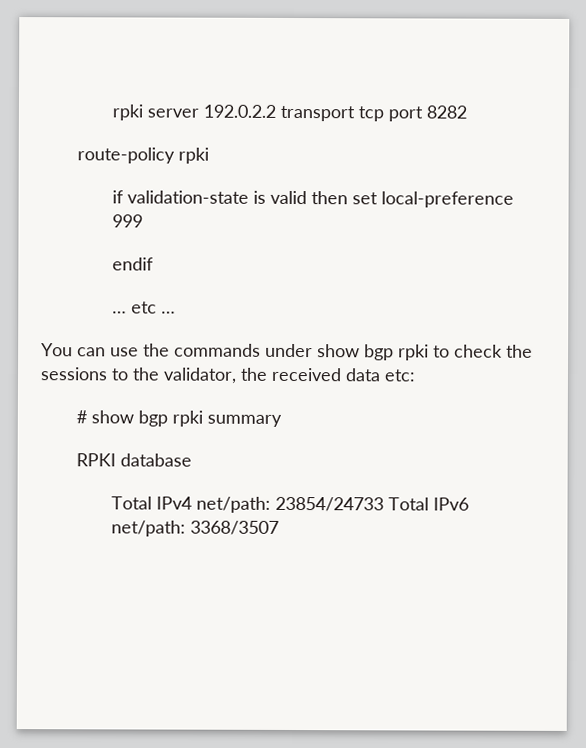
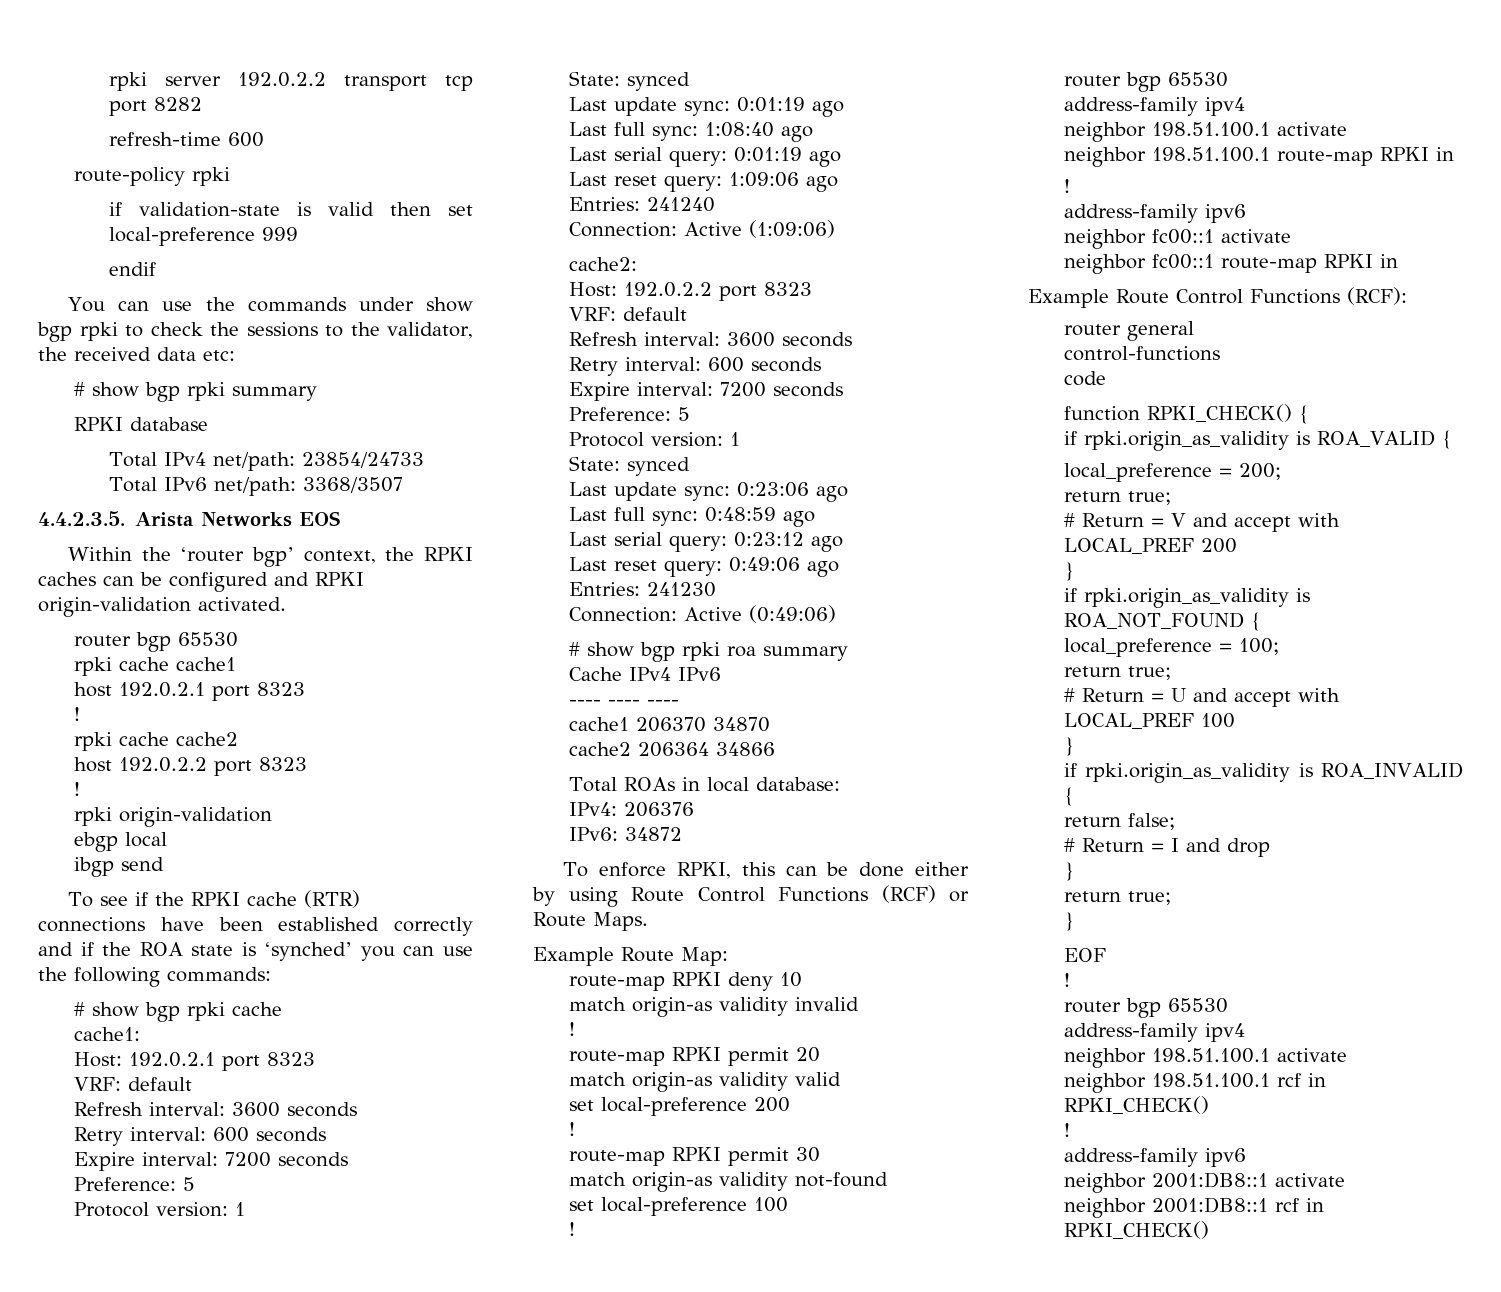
(468, 112) none -> [109,132,265,147] // refresh-time 600
[112,301,177,314] // … etc … -> (157, 269) none
(280, 527) none -> [38,511,341,527] [68,547,474,567] [38,572,364,592] [38,597,286,617] [73,632,238,652] [73,657,236,676] [73,682,305,701] [73,707,80,721] [73,732,238,751] [73,757,307,776] [73,782,80,796] [73,807,272,827] [73,832,167,852] [73,857,164,877] [68,890,361,908] [38,917,473,936] [38,942,473,961] [38,967,271,987] [73,1002,282,1022] [73,1027,140,1041] [73,1052,315,1071] [73,1077,192,1091] [73,1102,357,1117] [73,1127,326,1146] [73,1152,348,1171] [73,1177,195,1191] [73,1202,245,1217] [568,71,690,91] [568,97,844,117] [568,122,813,142] [568,147,841,167] [568,172,838,192] [568,197,715,212] [568,220,835,238] [568,257,637,271] [568,282,812,301] [568,307,687,321] [568,332,852,347] [568,357,821,376] [568,382,843,401] [568,407,690,421] [568,432,740,447] [568,456,690,476] [568,482,848,502] [568,507,815,527] [568,532,843,552] [568,557,839,577] [568,582,716,597] [568,605,836,623] [568,642,848,662] [568,667,721,681] [568,700,679,706] [568,717,770,732] [568,742,775,757] [568,777,840,792] [568,802,694,817] [568,827,682,841] [563,862,969,879] [532,885,969,907] [533,912,648,931] [533,947,728,966] [568,972,802,991] [568,997,859,1017] [568,1022,575,1036] [568,1047,820,1066] [568,1072,841,1092] [568,1097,790,1116] [568,1122,575,1136] [568,1147,820,1166] [568,1172,888,1192] [568,1197,788,1216] [568,1222,575,1236] [1063,72,1228,92] [1063,97,1245,116] [1063,122,1347,142] [1063,147,1454,167] [1063,179,1070,193] [1063,204,1246,223] [1063,229,1291,249] [1063,254,1398,274] [1028,287,1407,308] [1063,321,1194,341] [1063,346,1220,361] [1063,371,1106,386] [1063,404,1309,424] [1063,430,1453,451] [1063,463,1281,482] [1063,491,1171,505] [1063,513,1340,532] [1063,538,1237,554] [1063,562,1074,581] [1063,588,1310,608] [1063,612,1261,631] [1063,638,1279,657] [1063,666,1171,680] [1063,688,1340,707] [1063,713,1235,729] [1063,737,1074,756] [1063,762,1464,783] [1063,787,1074,806] [1063,813,1175,830] [1063,838,1270,857] [1063,862,1074,881] [1063,891,1171,905] [1063,912,1074,931] [1063,948,1106,962] [1063,973,1070,987] [1063,998,1228,1018] [1063,1023,1245,1042] [1063,1048,1347,1068] [1063,1073,1326,1093] [1063,1096,1209,1114] [1063,1123,1070,1137] [1063,1148,1246,1167] [1063,1172,1345,1193] [1063,1197,1324,1218] [1063,1221,1209,1239] // 4.4.2.3.5. Arista Networks EOS // Within the ‘router bgp’ context, the RPKI caches can be configured and RPKI origin-validation activated. // router bgp 65530 // rpki cache cache1 // host 192.0.2.1 port 8323 // ! // rpki cache cache2 // host 192.0.2.2 port 8323 // ! // rpki origin-validation // ebgp local // ibgp send // To see if the RPKI cache (RTR) connections have been established correctly and if the ROA state is ‘synched’ you can use the following commands: // # show bgp rpki cache // cache1: // Host: 192.0.2.1 port 8323 // VRF: default // Refresh interval: 3600 seconds // Retry interval: 600 seconds // Expire interval: 7200 seconds // Preference: 5 // Protocol version: 1 // State: synced // Last update sync: 0:01:19 ago // Last full sync: 1:08:40 ago // Last serial query: 0:01:19 ago // Last reset query: 1:09:06 ago // Entries: 241240 // Connection: Active (1:09:06) // cache2: // Host: 192.0.2.2 port 8323 // VRF: default // Refresh interval: 3600 seconds // Retry interval: 600 seconds // Expire interval: 7200 seconds // Preference: 5 // Protocol version: 1 // State: synced // Last update sync: 0:23:06 ago // Last full sync: 0:48:59 ago // Last serial query: 0:23:12 ago // Last reset query: 0:49:06 ago // Entries: 241230 // Connection: Active (0:49:06) // # show bgp rpki roa summary // Cache IPv4 IPv6 // ---- ---- ---- // cache1 206370 34870 // cache2 206364 34866 // Total ROAs in local database: // IPv4: 206376 // IPv6: 34872 // To enforce RPKI, this can be done either by using Route Control Functions (RCF) or Route Maps. // Example Route Map: // route-map RPKI deny 10 // match origin-as validity invalid // ! // route-map RPKI permit 20 // match origin-as validity valid // set local-preference 200 // ! // route-map RPKI permit 30 // match origin-as validity not-found // set local-preference 100 // ! // router bgp 65530 // address-family ipv4 // neighbor 198.51.100.1 activate // neighbor 198.51.100.1 route-map RPKI in // ! // address-family ipv6 // neighbor fc00::1 activate // neighbor fc00::1 route-map RPKI in // Example Route Control Functions (RCF): // router general // control-functions // code // function RPKI_CHECK() { // if rpki.origin_as_validity is ROA_VALID { // local_preference = 200; // return true; // # Return = V and accept with LOCAL_PREF 200 // } // if rpki.origin_as_validity is ROA_NOT_FOUND { // local_preference = 100; // return true; // # Return = U and accept with LOCAL_PREF 100 // } // if rpki.origin_as_validity is ROA_INVALID { // return false; // # Return = I and drop // } // return true; // } // EOF // ! // router bgp 65530 // address-family ipv4 // neighbor 198.51.100.1 activate // neighbor 198.51.100.1 rcf in RPKI_CHECK() // ! // address-family ipv6 // neighbor 2001:DB8::1 activate // neighbor 2001:DB8::1 rcf in RPKI_CHECK()

